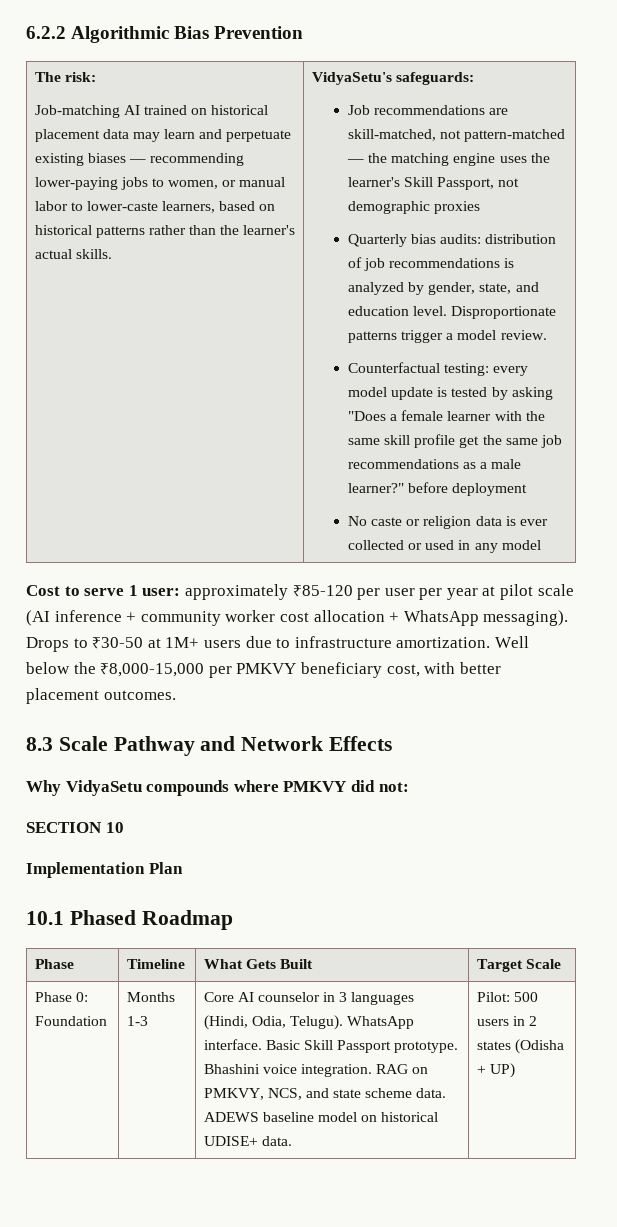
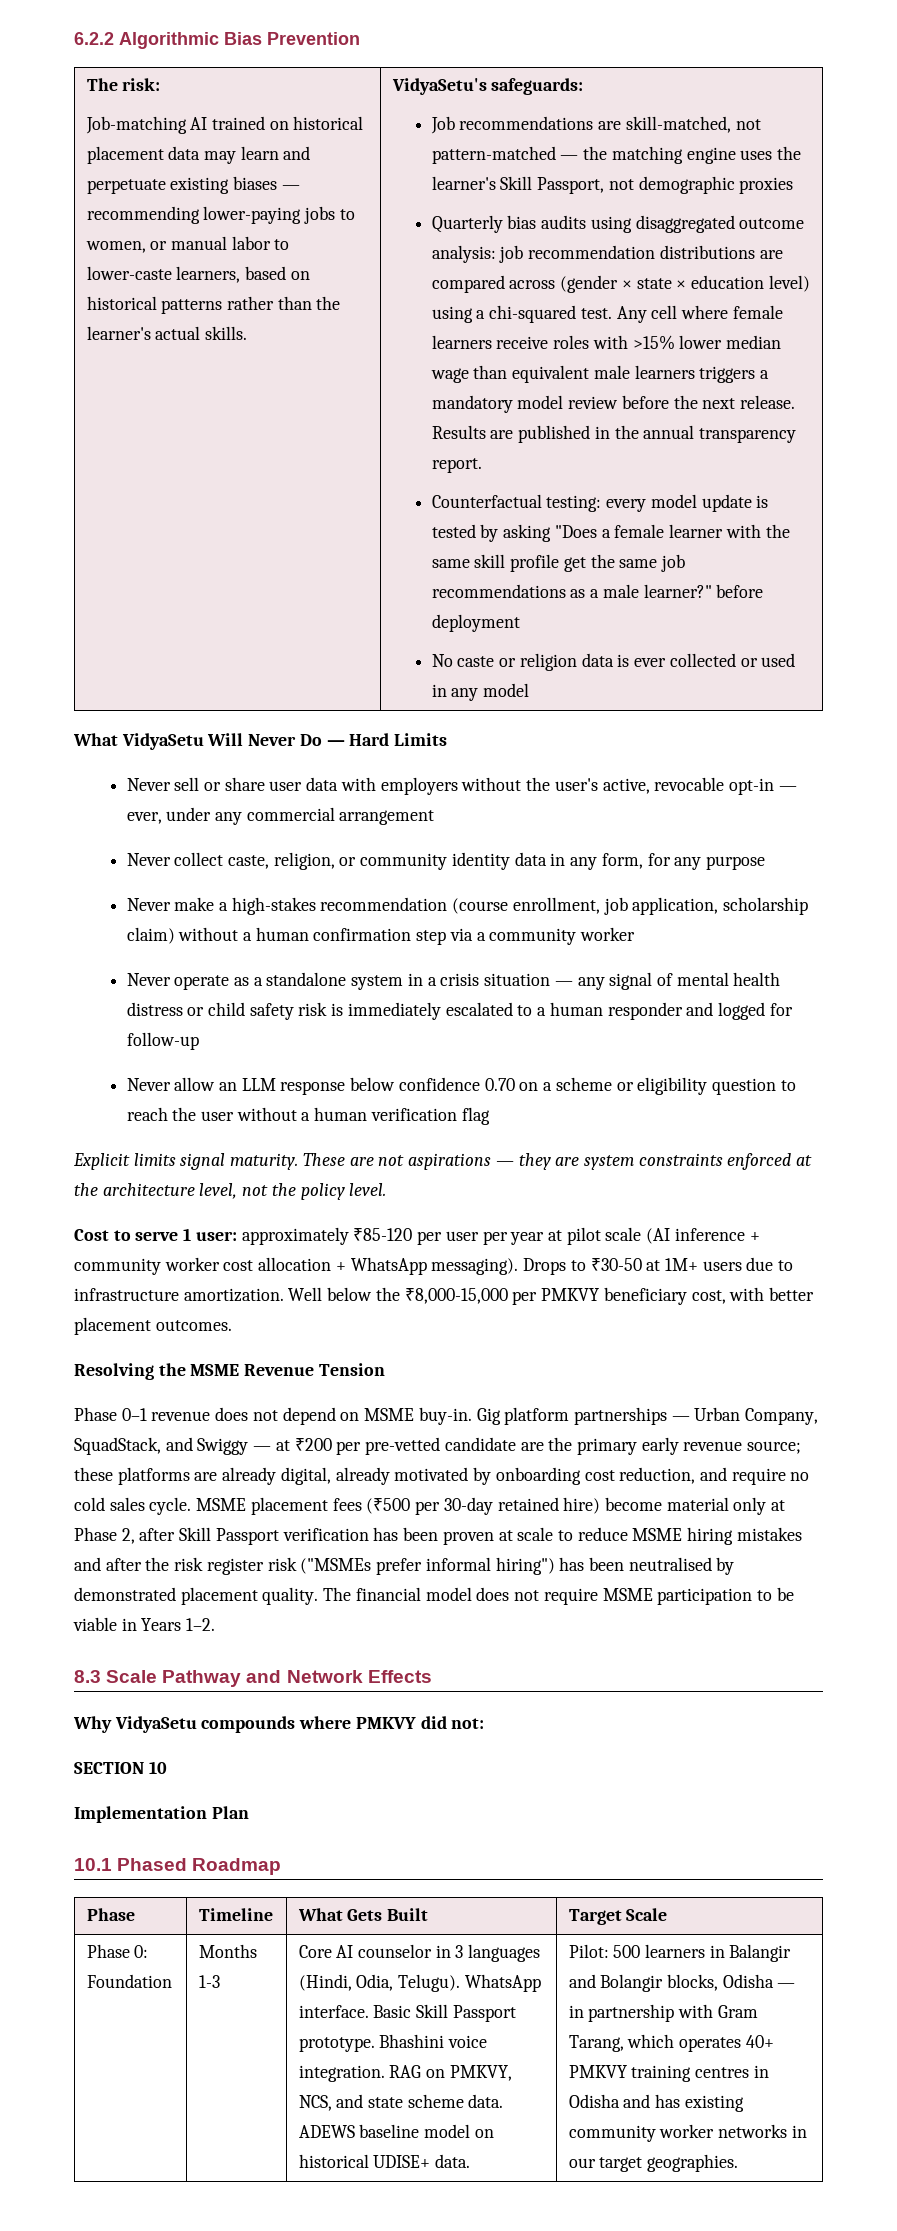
[440,234,557,244] [347,257,515,271] [347,282,539,295] [347,306,557,319] [347,330,547,343] audits: distribution of job recommendations is analyzed by gender, state, and education level. Disproportionate patterns trigger a model review. -> [541,215,805,233] [431,245,783,263] [431,275,810,293] [431,305,783,323] [431,335,782,350] [430,365,770,383] [431,395,796,413] [431,425,797,443] [431,458,482,473] audits using disaggregated outcome analysis: job recommendation distributions are compared across (gender × state × education level) using a chi-squared test. Any cell where female learners receive roles with >15% lower median wage than equivalent male learners triggers a mandatory model review before the next release. Results are published in the annual transparency report.
(541, 545) none -> [73,733,448,750] [126,777,797,795] [126,807,435,825] [126,852,765,870] [126,897,809,915] [126,927,636,945] [126,972,781,990] [126,1002,793,1020] [126,1032,199,1050] [126,1077,796,1095] [126,1107,490,1125] [73,1153,813,1170] [74,1183,387,1200] // What VidyaSetu Will Never Do — Hard Limits // Never sell or share user data with employers without the user's active, revocable opt-in — ever, under any commercial arrangement // Never collect caste, religion, or community identity data in any form, for any purpose // Never make a high-stakes recommendation (course enrollment, job application, scholarship claim) without a human confirmation step via a community worker // Never operate as a standalone system in a crisis situation — any signal of mental health distress or child safety risk is immediately escalated to a human responder and logged for follow-up // Never allow an LLM response below confidence 0.70 on a scheme or eligibility question to reach the user without a human verification flag // Explicit limits signal maturity. These are not aspirations — they are system constraints enforced at the architecture level, not the policy level.
(176, 695) none -> [74,1363,385,1380] [74,1407,819,1425] [74,1437,802,1455] [74,1467,810,1485] [74,1497,786,1515] [74,1527,802,1545] [74,1557,735,1575] [74,1587,794,1605] [73,1617,216,1631] // Resolving the MSME Revenue Tension // Phase 0–1 revenue does not depend on MSME buy-in. Gig platform partnerships — Urban Company, SquadStack, and Swiggy — at ₹200 per pre-vetted candidate are the primary early revenue source; these platforms are already digital, already motivated by onboarding cost reduction, and require no cold sales cycle. MSME placement fees (₹500 per 30-day retained hire) become material only at Phase 2, after Skill Passport verification has been proven at scale to reduce MSME hiring mistakes and after the risk register risk ("MSMEs prefer informal hiring") has been neutralised by demonstrated placement quality. The financial model does not require MSME participation to be viable in Years 1–2.
[476,1016,537,1026] [476,1039,564,1054] [476,1063,515,1078] users in 2 states (Odisha + UP) -> [644,1944,792,1962] [568,1974,796,1992] [568,2004,758,2022] [568,2034,774,2052] [568,2065,769,2082] [568,2094,744,2112] [568,2124,807,2142] [568,2154,738,2172] learners in Balangir and Bolangir blocks, Odisha — in partnership with Gram Tarang, which operates 40+ PMKVY training centres in Odisha and has existing community worker networks in our target geographies.

